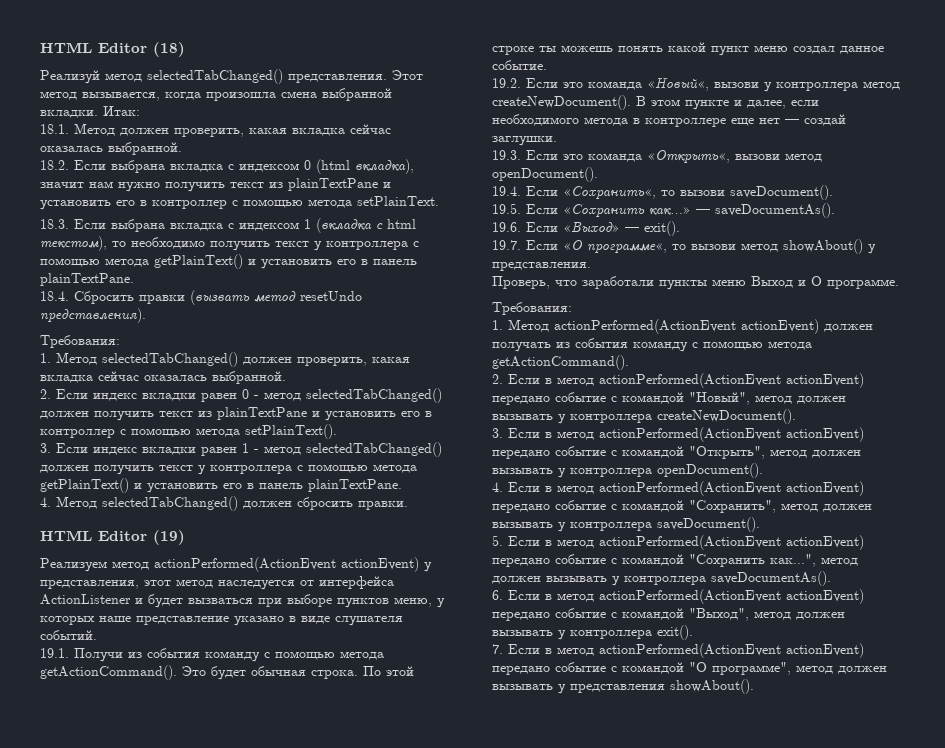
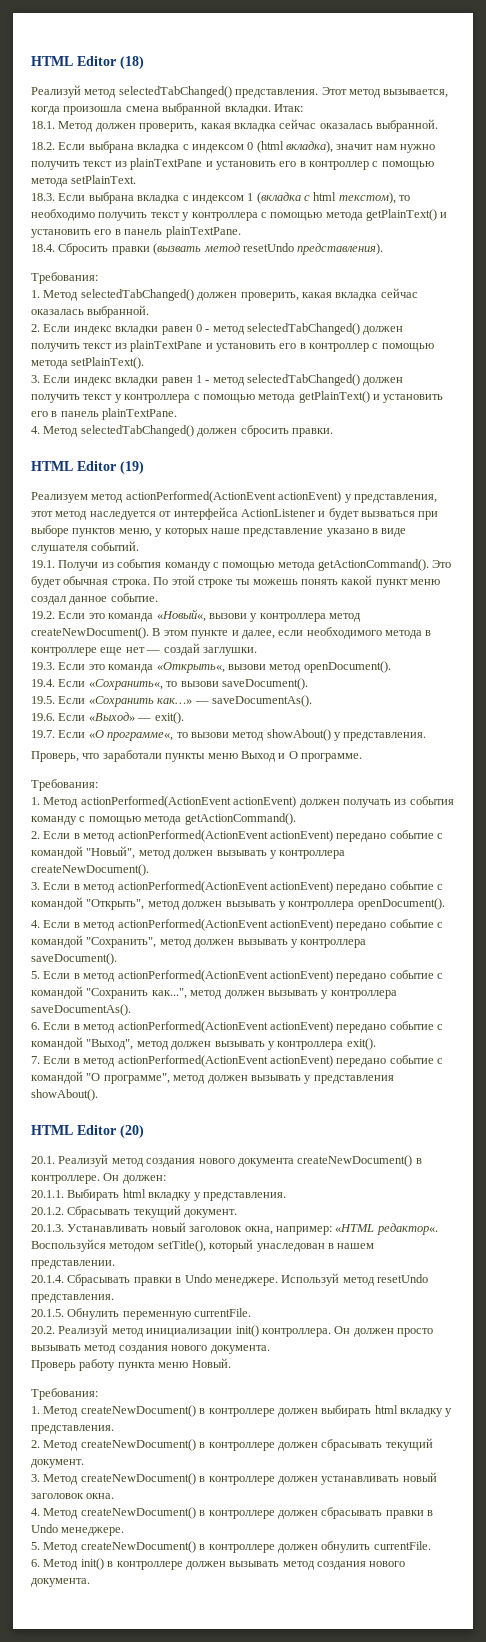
(754, 686) none -> [31,1125,144,1138] [31,1154,422,1167] [31,1173,166,1184] [31,1189,286,1201] [31,1205,238,1218] [31,1222,438,1235] [31,1239,375,1252] [31,1260,115,1269] [31,1273,428,1286] [31,1294,114,1303] [31,1308,252,1320] [31,1324,433,1337] [31,1345,270,1354] [31,1358,231,1371] [31,1388,98,1400] [31,1405,453,1417] [31,1425,114,1434] [31,1438,433,1451] [31,1459,84,1468] [31,1472,437,1485] [31,1493,115,1499] [31,1507,433,1519] [31,1524,125,1536] [31,1541,431,1553] [31,1558,406,1570] [31,1578,90,1587] // HTML Editor (20) // 20.1. Реализуй метод создания нового документа createNewDocument() в контроллере. Он должен: // 20.1.1. Выбирать html вкладку у представления. // 20.1.2. Сбрасывать текущий документ. // 20.1.3. Устанавливать новый заголовок окна, например: «HTML редактор«. Воспользуйся методом setTitle(), который унаследован в нашем представлении. // 20.1.4. Сбрасывать правки в Undo менеджере. Используй метод resetUndo представления. // 20.1.5. Обнулить переменную currentFile. // 20.2. Реализуй метод инициализации init() контроллера. Он должен просто вызывать метод создания нового документа. // Проверь работу пункта меню Новый. // Требования: // 1. Метод createNewDocument() в контроллере должен выбирать html вкладку у представления. // 2. Метод createNewDocument() в контроллере должен сбрасывать текущий документ. // 3. Метод createNewDocument() в контроллере должен устанавливать новый заголовок окна. // 4. Метод createNewDocument() в контроллере должен сбрасывать правки в Undo менеджере. // 5. Метод createNewDocument() в контроллере должен обнулить currentFile. // 6. Метод init() в контроллере должен вызывать метод создания нового документа.

